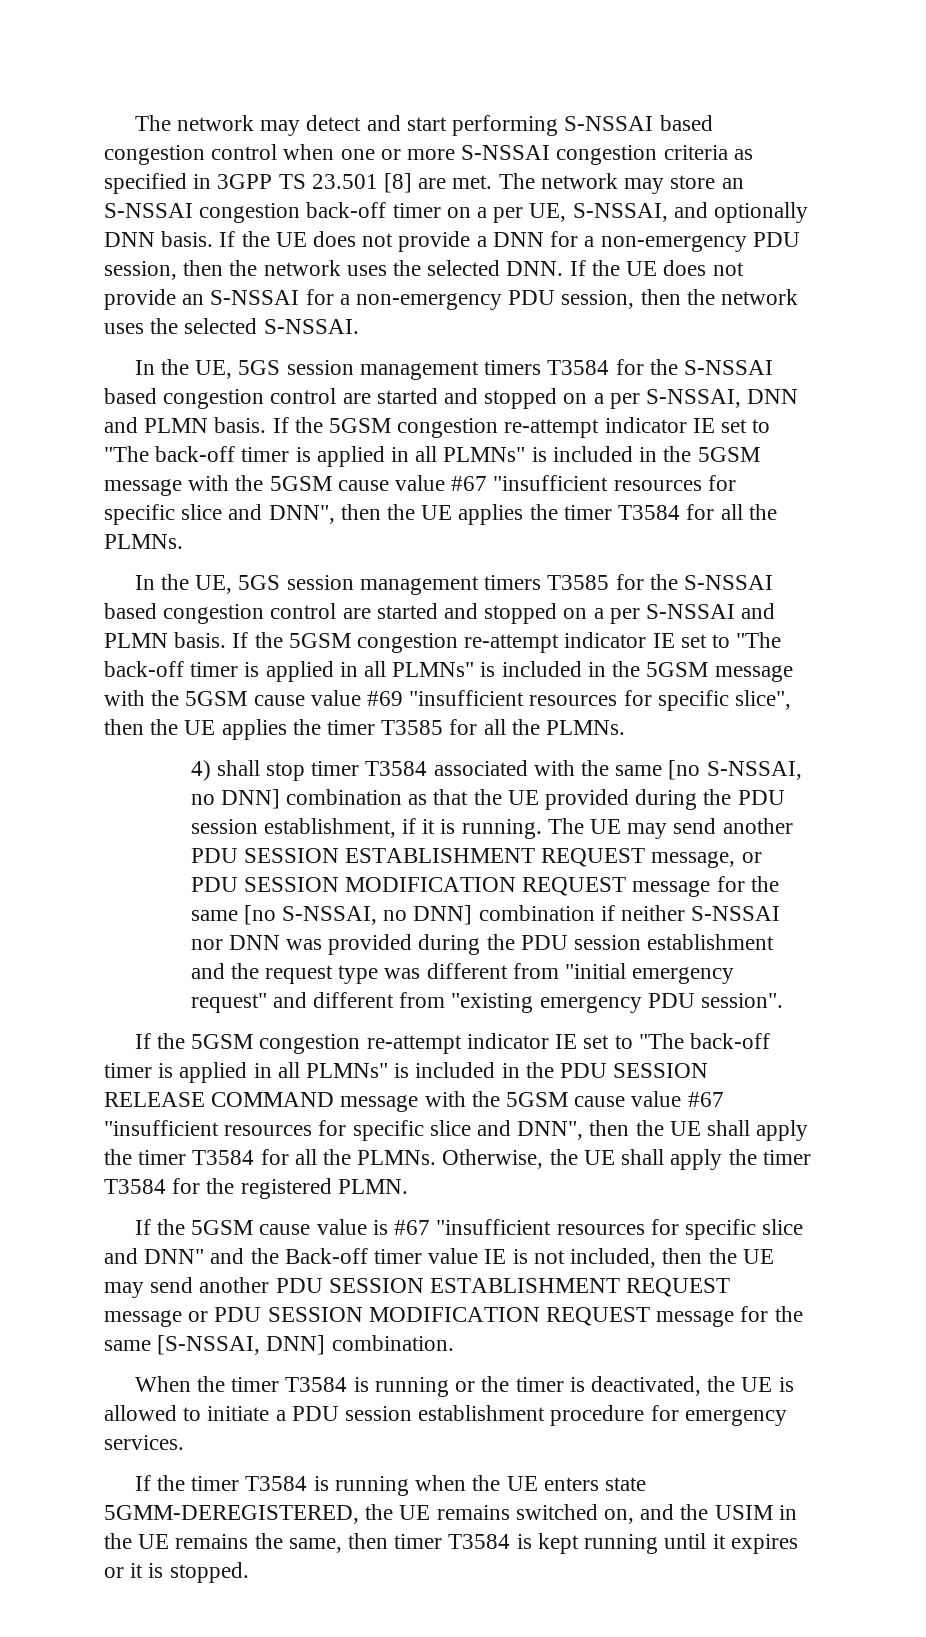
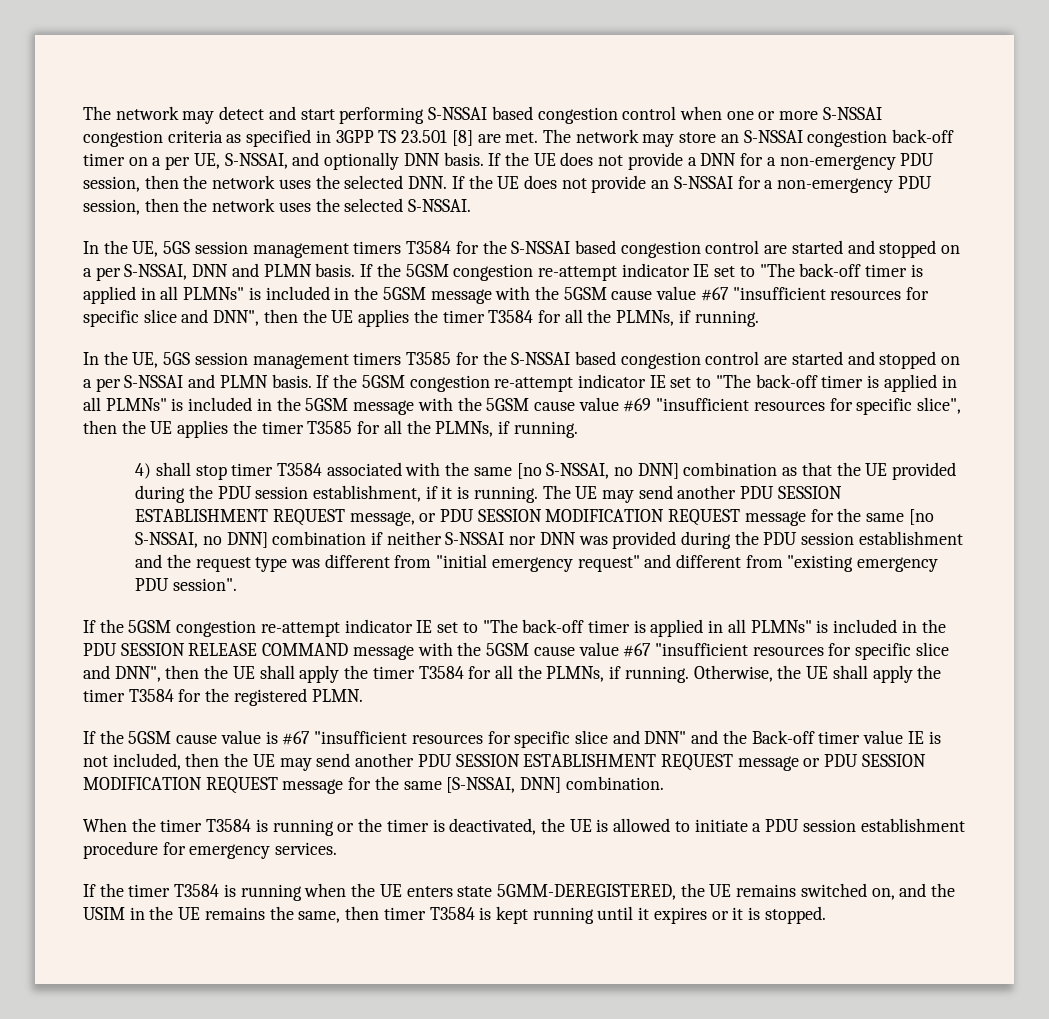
[104,534,183,549] PLMNs. -> [616,310,759,327] PLMNs, if running.
[546,720,626,735] PLMNs. -> [435,421,578,438] PLMNs, if running.
[357,1150,437,1165] PLMNs. -> [546,666,689,683] PLMNs, if running.

